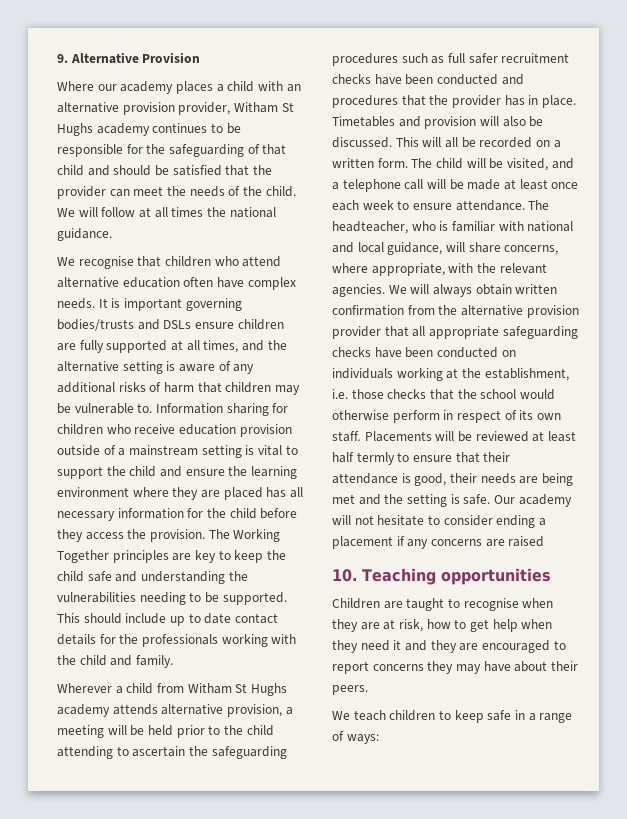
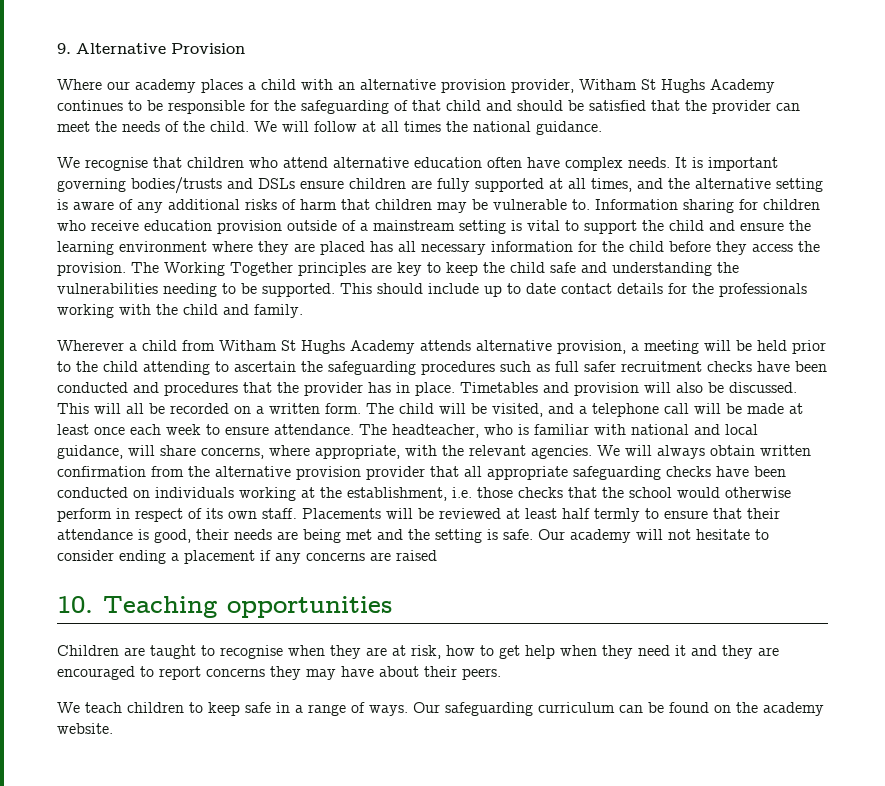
[96,123,150,136] academy -> [710,79,775,93] Academy
[57,704,110,717] academy -> [350,340,415,354] Academy
[346,734,379,744] ways: -> [369,702,824,716] [57,723,113,734] ways. Our safeguarding curriculum can be found on the academy website.

